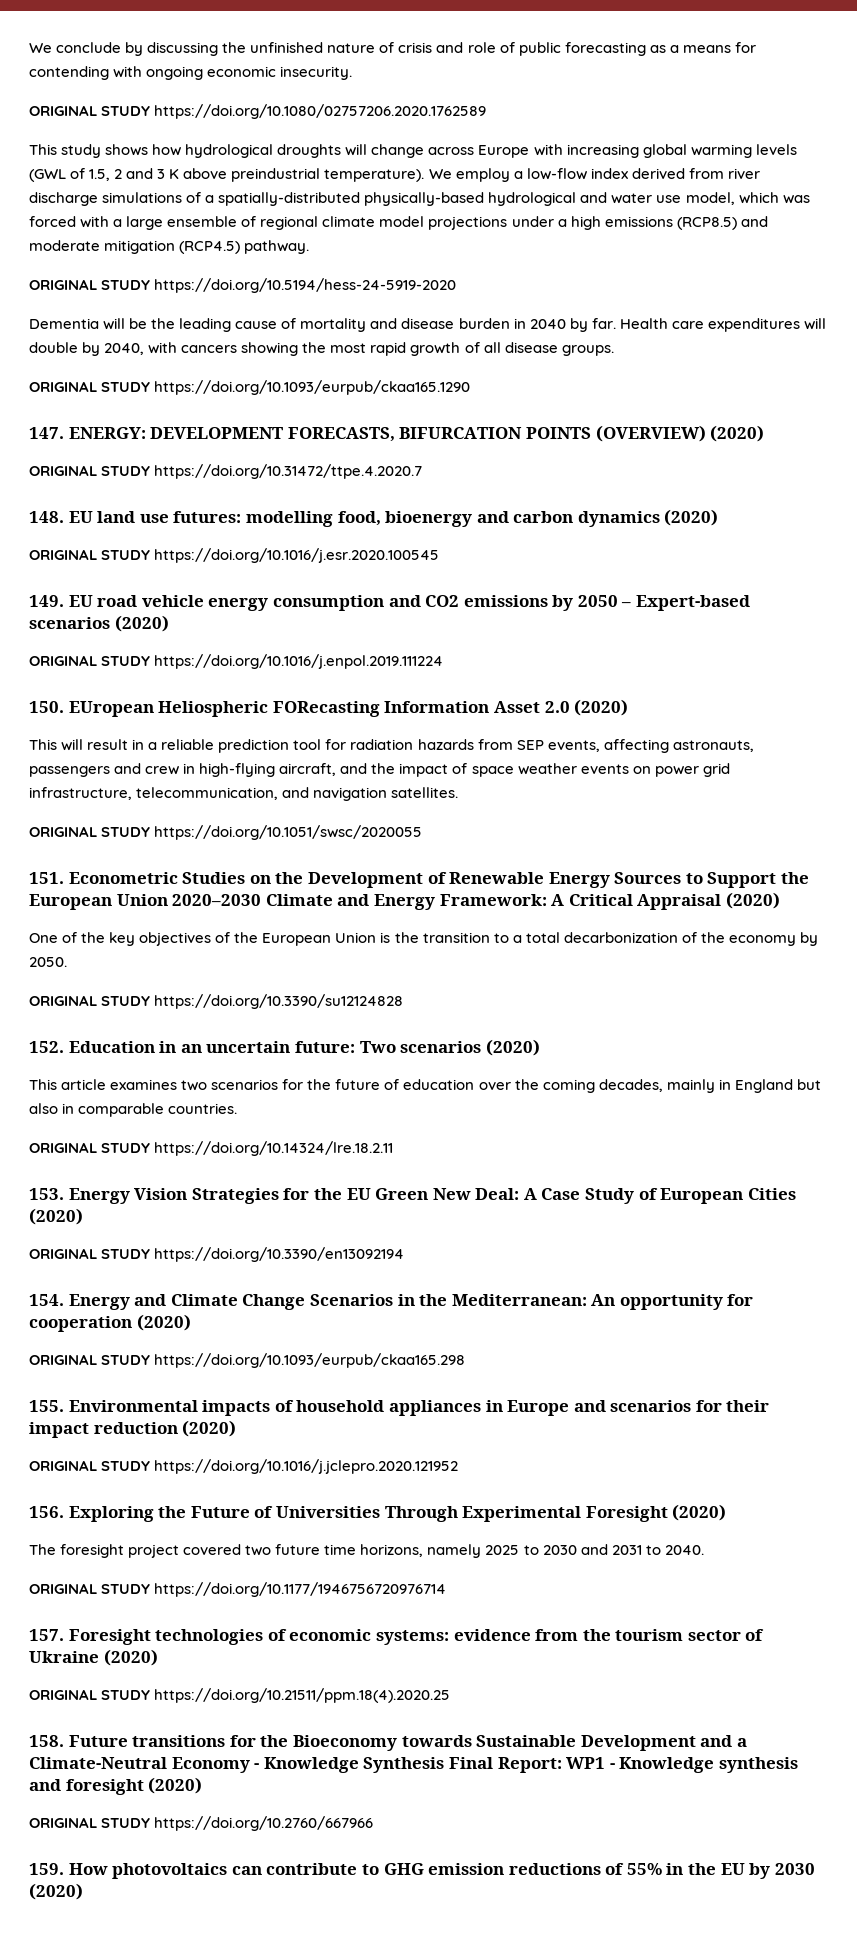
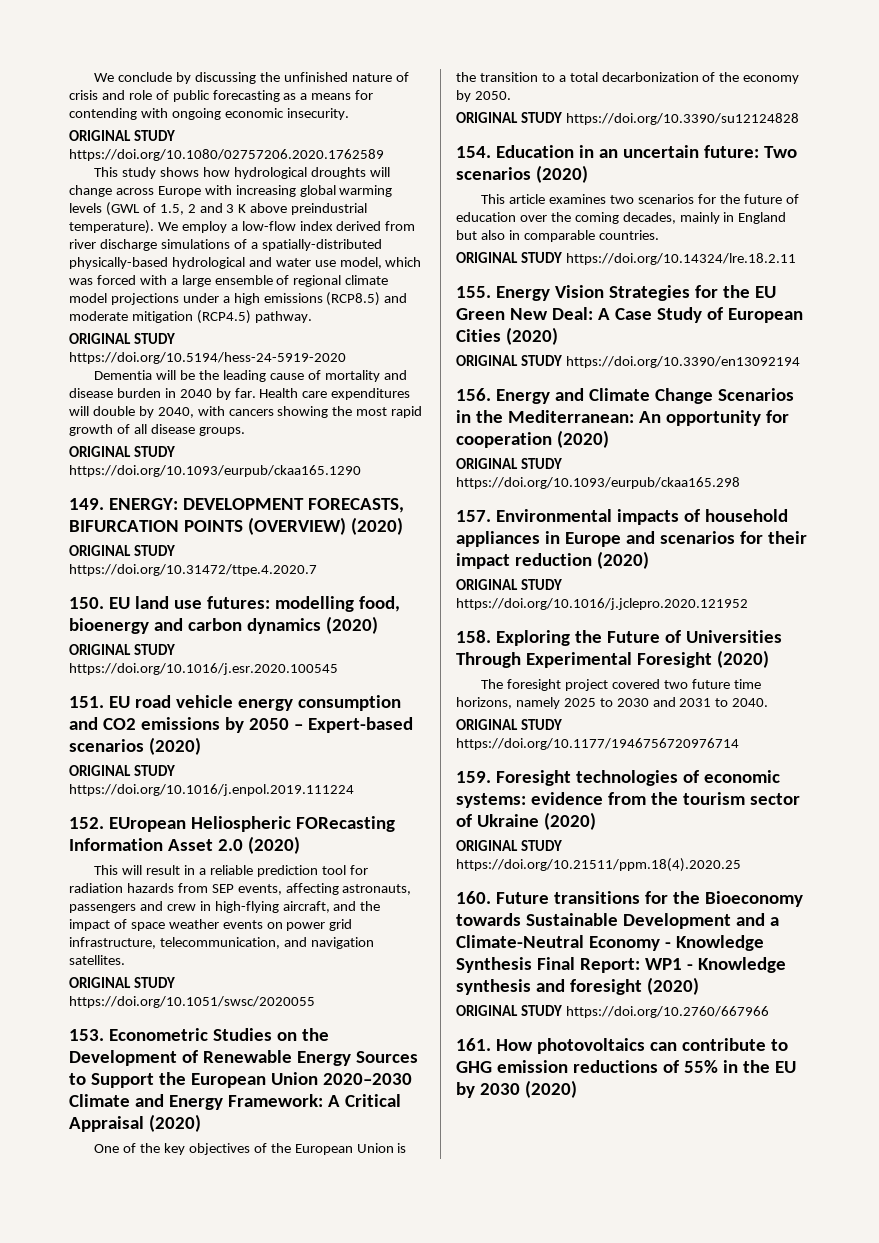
[29,427,64,439] 147. -> [69,498,104,510] 149.
[29,511,64,523] 148. -> [69,597,104,609] 150.
[29,595,64,607] 149. -> [69,696,104,708] 151.
[29,701,64,713] 150. -> [69,817,104,829] 152.
[29,872,64,884] 151. -> [69,1029,104,1041] 153.
[29,1041,64,1053] 152. -> [456,146,491,158] 154.
[29,1188,64,1200] 153. -> [456,286,491,298] 155.
[29,1294,64,1306] 154. -> [456,388,491,401] 156.
[29,1400,64,1412] 155. -> [456,510,491,522] 157.
[29,1506,64,1518] 156. -> [456,630,491,643] 158.
[29,1629,64,1641] 157. -> [456,771,491,783] 159.
[29,1735,64,1747] 158. -> [456,891,491,904] 160.
[29,1863,64,1875] 159. -> [456,1038,491,1051] 161.

